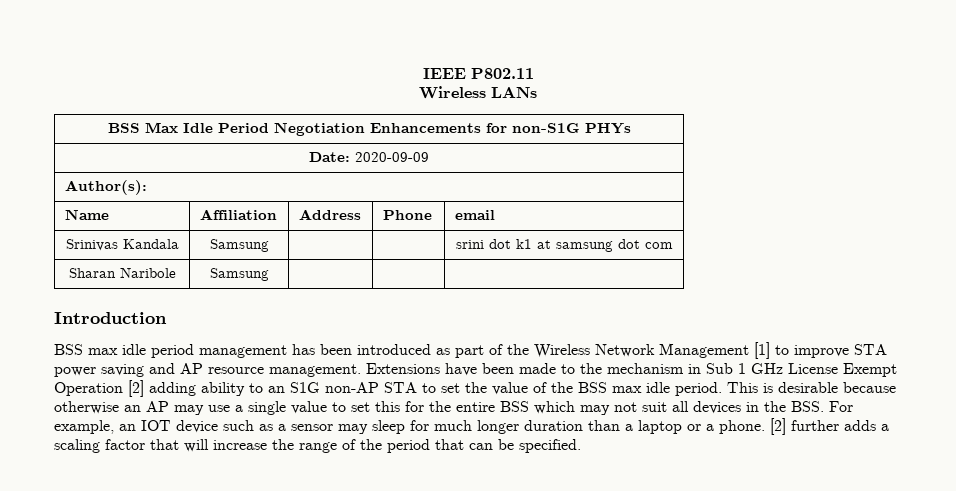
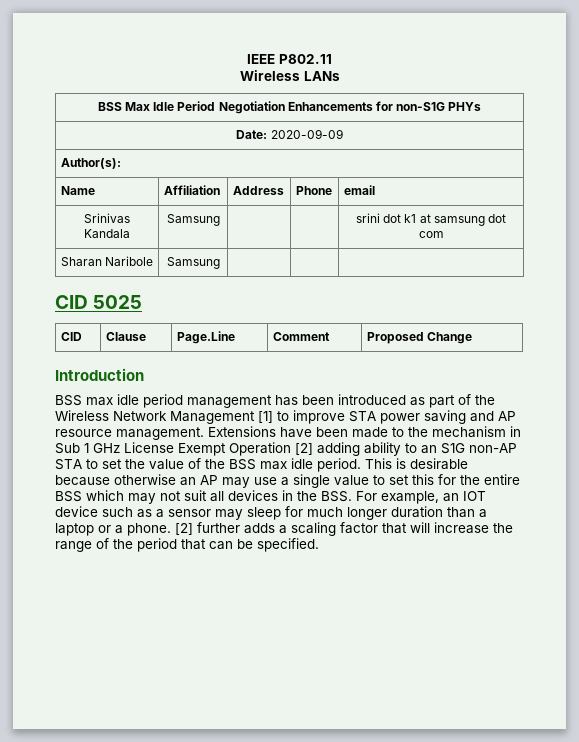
(269, 274) none -> [55,295,143,309] [60,332,82,341] [105,332,146,341] [176,331,235,344] [272,332,330,341] [366,332,472,344] // CID 5025 // CID | Clause | Page.Line | Comment | Proposed Change

